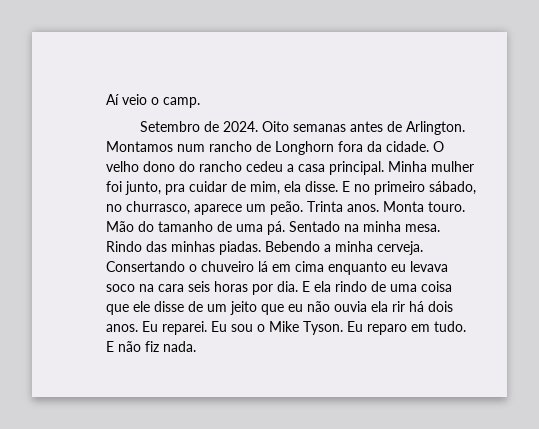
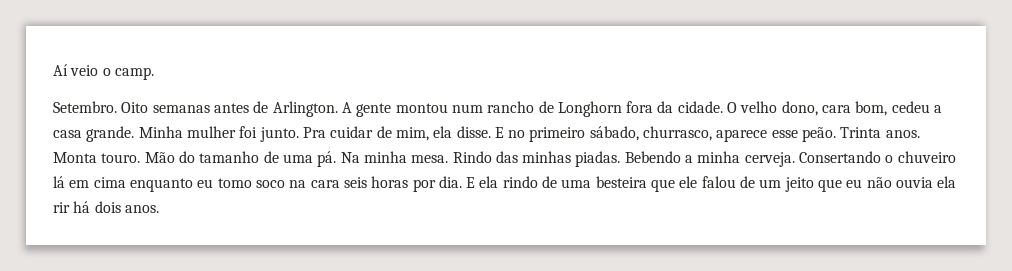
[139,121,258,132] Setembro de 2024. -> [53,101,117,113] Setembro.
[106,141,173,152] Montamos -> [341,102,448,117] A gente montou
[143,161,242,172] dono do rancho -> [781,101,888,116] dono, cara bom,
[329,161,384,175] principal. -> [86,126,135,142] grande.
[125,181,185,195] junto, pra -> [259,127,326,142] junto. Pra
[106,204,122,212] no -> (639, 133) none
[246,204,266,212] um -> [771,130,798,138] esse
[289,221,359,232] Sentado na -> [340,152,360,163] Na
[410,261,448,272] levava -> [217,178,252,188] tomo
[421,281,452,292] coisa -> [595,176,647,188] besteira
[154,301,184,312] disse -> [701,176,736,188] falou
[142,321,466,335] [106,341,196,352] Eu reparei. Eu sou o Mike Tyson. Eu reparo em tudo. E não fiz nada. -> (159, 209) none

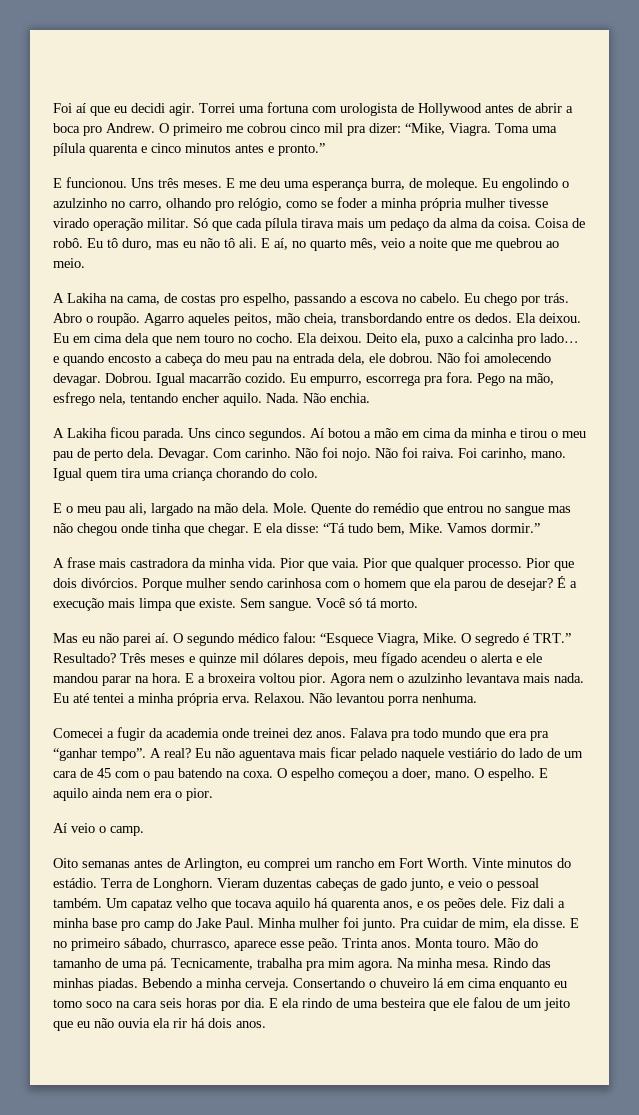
(53, 70) none -> [53,102,573,116] [53,123,557,136] [53,143,325,156] [53,177,569,191] [53,197,548,211] [53,218,585,231] [53,238,559,251] [53,258,85,268] [53,293,569,306] [53,313,581,326] [53,333,579,346] [53,352,551,366] [53,372,554,386] [53,392,370,406] [53,427,586,441] [53,447,566,461] [53,468,318,481] [53,503,571,516] [53,523,540,536] [53,557,574,571] [53,576,577,591] [53,598,418,611] [53,632,571,646] [53,652,542,666] [53,673,584,686] [53,693,477,706] [53,727,549,741] [53,747,583,761] [53,768,548,781] [53,788,213,801] Foi aí que eu decidi agir. Torrei uma fortuna com urologista de Hollywood antes de abrir a boca pro Andrew. O primeiro me cobrou cinco mil pra dizer: “Mike, Viagra. Toma uma pílula quarenta e cinco minutos antes e pronto.” // E funcionou. Uns três meses. E me deu uma esperança burra, de moleque. Eu engolindo o azulzinho no carro, olhando pro relógio, como se foder a minha própria mulher tivesse virado operação militar. Só que cada pílula tirava mais um pedaço da alma da coisa. Coisa de robô. Eu tô duro, mas eu não tô ali. E aí, no quarto mês, veio a noite que me quebrou ao meio. // A Lakiha na cama, de costas pro espelho, passando a escova no cabelo. Eu chego por trás. Abro o roupão. Agarro aqueles peitos, mão cheia, transbordando entre os dedos. Ela deixou. Eu em cima dela que nem touro no cocho. Ela deixou. Deito ela, puxo a calcinha pro lado… e quando encosto a cabeça do meu pau na entrada dela, ele dobrou. Não foi amolecendo devagar. Dobrou. Igual macarrão cozido. Eu empurro, escorrega pra fora. Pego na mão, esfrego nela, tentando encher aquilo. Nada. Não enchia. // A Lakiha ficou parada. Uns cinco segundos. Aí botou a mão em cima da minha e tirou o meu pau de perto dela. Devagar. Com carinho. Não foi nojo. Não foi raiva. Foi carinho, mano. Igual quem tira uma criança chorando do colo. // E o meu pau ali, largado na mão dela. Mole. Quente do remédio que entrou no sangue mas não chegou onde tinha que chegar. E ela disse: “Tá tudo bem, Mike. Vamos dormir.” // A frase mais castradora da minha vida. Pior que vaia. Pior que qualquer processo. Pior que dois divórcios. Porque mulher sendo carinhosa com o homem que ela parou de desejar? É a execução mais limpa que existe. Sem sangue. Você só tá morto. // Mas eu não parei aí. O segundo médico falou: “Esquece Viagra, Mike. O segredo é TRT.” Resultado? Três meses e quinze mil dólares depois, meu fígado acendeu o alerta e ele mandou parar na hora. E a broxeira voltou pior. Agora nem o azulzinho levantava mais nada. Eu até tentei a minha própria erva. Relaxou. Não levantou porra nenhuma. // Comecei a fugir da academia onde treinei dez anos. Falava pra todo mundo que era pra “ganhar tempo”. A real? Eu não aguentava mais ficar pelado naquele vestiário do lado de um cara de 45 com o pau batendo na coxa. O espelho começou a doer, mano. O espelho. E aquilo ainda nem era o pior. //
[53,101,117,113] Setembro. -> (144, 831) none
[272,101,943,117] [53,126,135,142] Arlington. A gente montou num rancho de Longhorn fora da cidade. O velho dono, cara bom, cedeu a casa grande. -> [184,858,571,871] [53,878,539,891] [53,898,565,911] [53,918,254,931] Arlington, eu comprei um rancho em Fort Worth. Vinte minutos do estádio. Terra de Longhorn. Vieram duzentas cabeças de gado junto, e veio o pessoal também. Um capataz velho que tocava aquilo há quarenta anos, e os peões dele. Fiz dali a minha base pro camp do Jake Paul.
(337, 159) none -> [171,958,393,971] Tecnicamente, trabalha pra mim agora.

